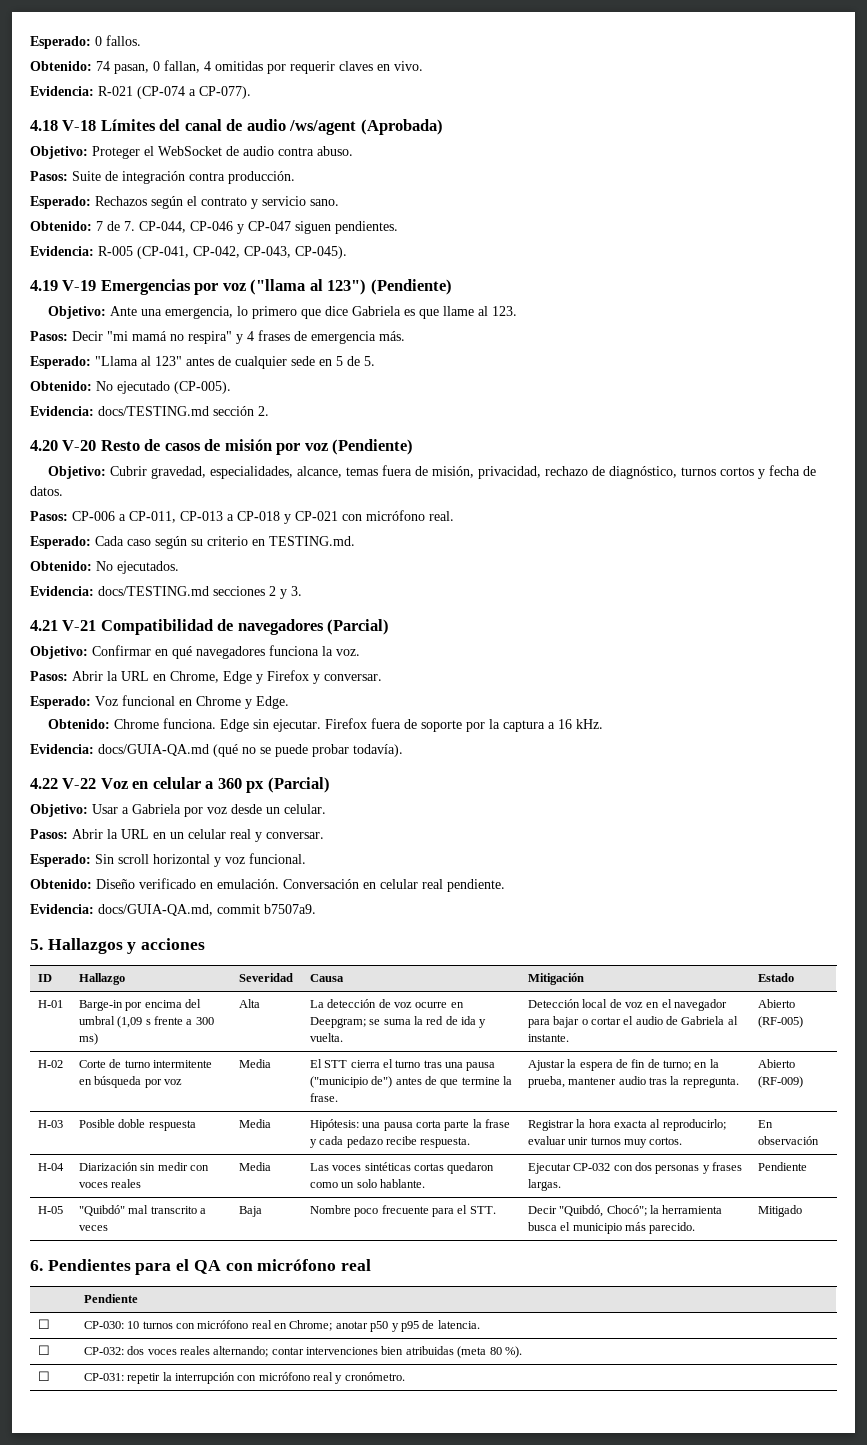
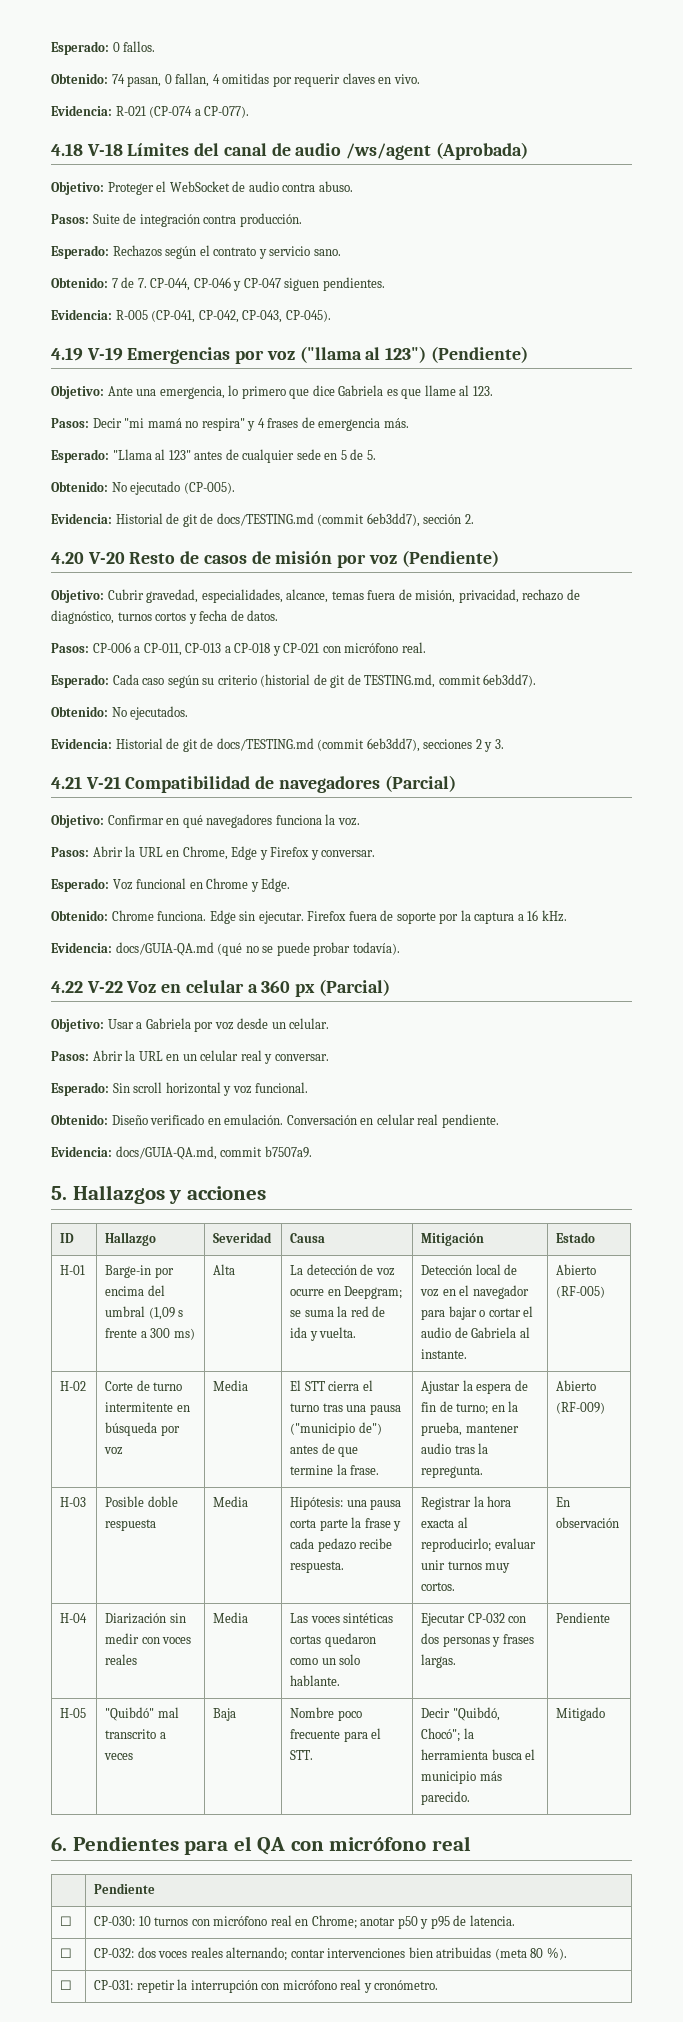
[98,406,209,416] docs/TESTING.md -> [115,513,420,527] Historial de git de docs/TESTING.md (commit 6eb3dd7),
[252,536,355,546] [30,561,179,574] [30,586,209,596] en TESTING.md. // Obtenido: No ejecutados. // Evidencia: docs/TESTING.md -> [260,674,537,688] [51,706,189,720] [51,738,420,752] (historial de git de TESTING.md, commit 6eb3dd7). // Obtenido: No ejecutados. // Evidencia: Historial de git de docs/TESTING.md (commit 6eb3dd7),

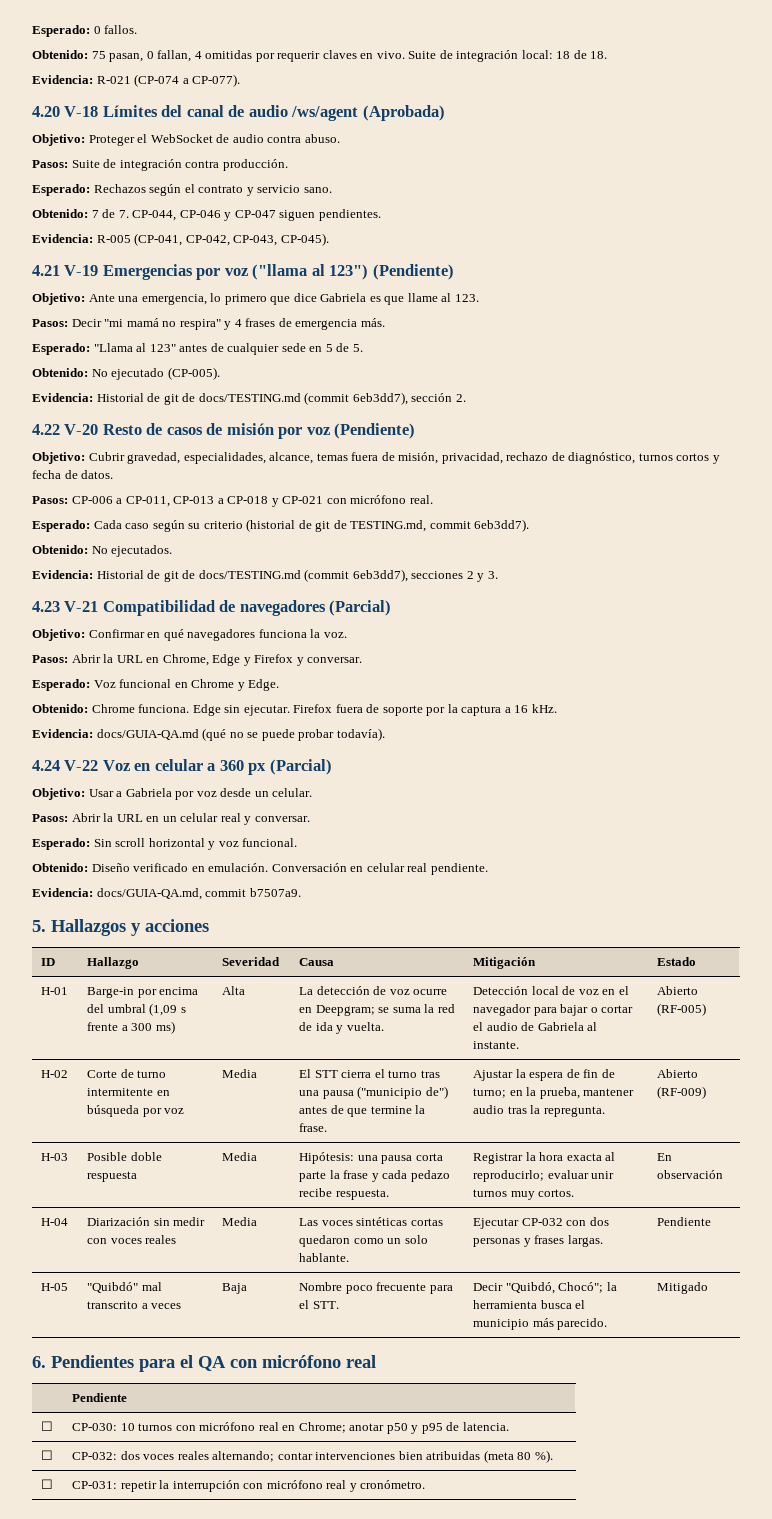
[111,74,125,84] 74 -> [91,51,106,59] 75
(420, 79) none -> [408,50,608,62] Suite de integración local: 18 de 18.
[51,143,83,156] 4.18 -> [32,106,60,117] 4.20
[51,347,83,361] 4.19 -> [32,265,60,276] 4.21
[51,552,84,564] 4.20 -> [32,424,60,435] 4.22
[51,776,82,789] 4.21 -> [32,601,60,612] 4.23
[51,981,83,993] 4.22 -> [32,760,60,771] 4.24

